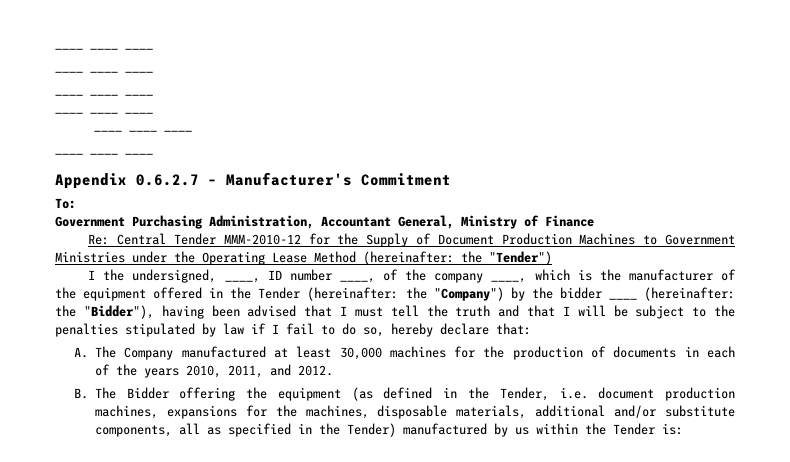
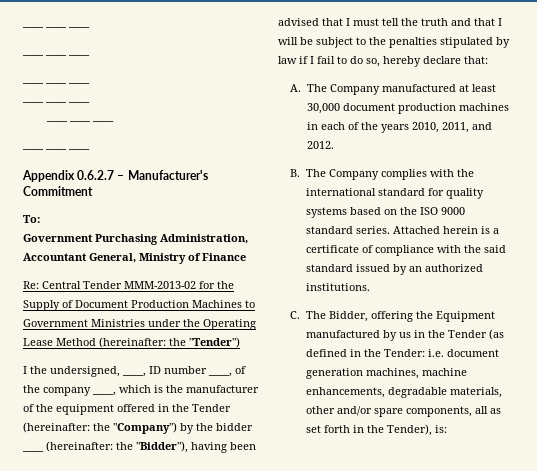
[223,234,301,245] MMM-2010-12 -> [124,281,196,289] MMM-2013-02
[389,346,677,360] machines for the production of documents -> [342,103,509,114] document production machines
[126,387,341,401] Bidder offering the equipment -> [328,169,474,180] [305,188,484,199] [305,207,465,218] [305,226,499,234] [305,245,506,256] [305,264,483,275] [305,283,370,291] [290,311,495,322] [305,330,487,341] Company complies with the international standard for quality systems based on the ISO 9000 standard series. Attached herein is a certificate of compliance with the said standard issued by an authorized institutions. // C. The Bidder, offering the Equipment manufactured by us in the Tender
[499,387,549,401] Tender, -> [383,349,425,357] Tender:
[665,387,735,401] [94,405,735,419] [94,423,655,437] production machines, expansions for the machines, disposable materials, additional and/or substitute components, all as specified in the Tender) manufactured by us within the Tender -> [305,368,467,379] [305,387,502,398] [305,406,501,417] [305,424,432,436] generation machines, machine enhancements, degradable materials, other and/or spare components, all as set forth in the Tender),

